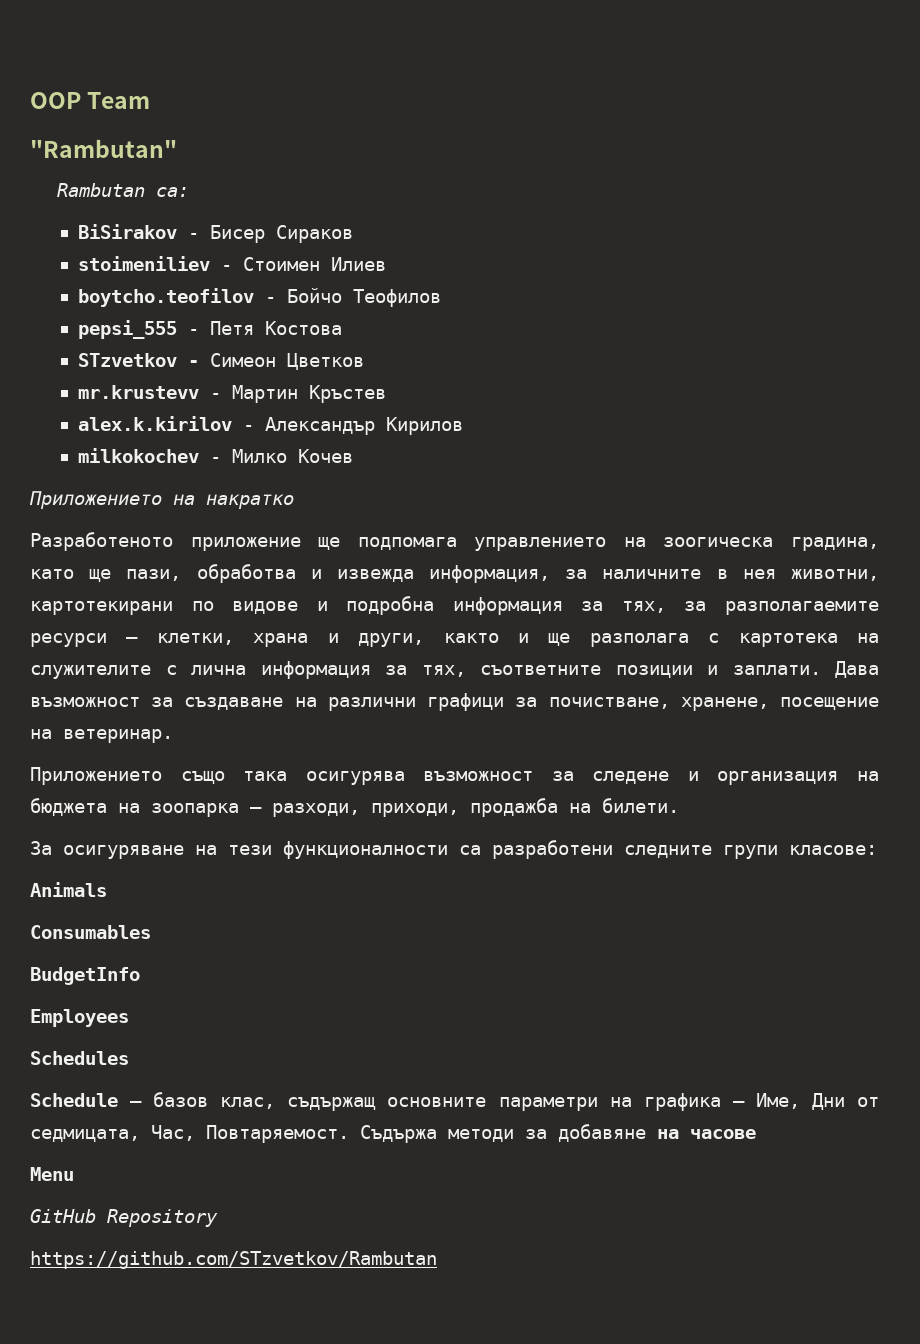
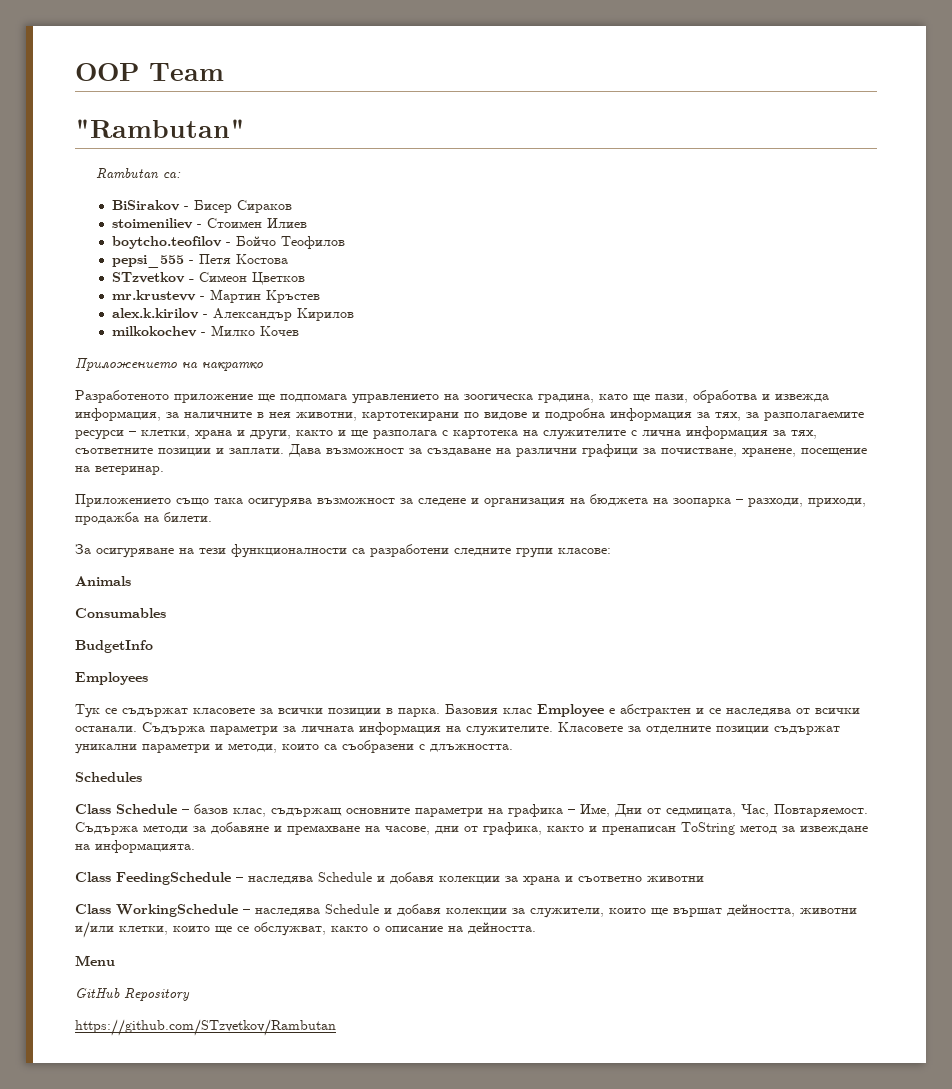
(129, 1018) none -> [75,704,860,718] [75,722,840,736] [75,740,513,754] // Тук се съдържат класовете за всички позиции в парка. Базовия клас Employee е абстрактен и се наследява от всички останали. Съдържа параметри за личната информация на служителите. Класовете за отделните позиции съдържат уникални параметри и методи, които са съобразени с длъжността.
(129, 1058) none -> [75,804,111,814] Class
[657,1129,756,1139] на часове -> [274,822,868,835] [75,840,195,853] [75,872,704,885] [75,904,857,918] [75,921,536,938] и премахване на часове, дни от графика, както и пренаписан ToString метод за извеждане на информацията. // Class FeedingSchedule – наследява Schedule и добавя колекции за храна и съответно животни // Class WorkingSchedule – наследява Schedule и добавя колекции за служители, които ще вършат дейността, животни и/или клетки, които ще се обслужват, както о описание на дейността.

